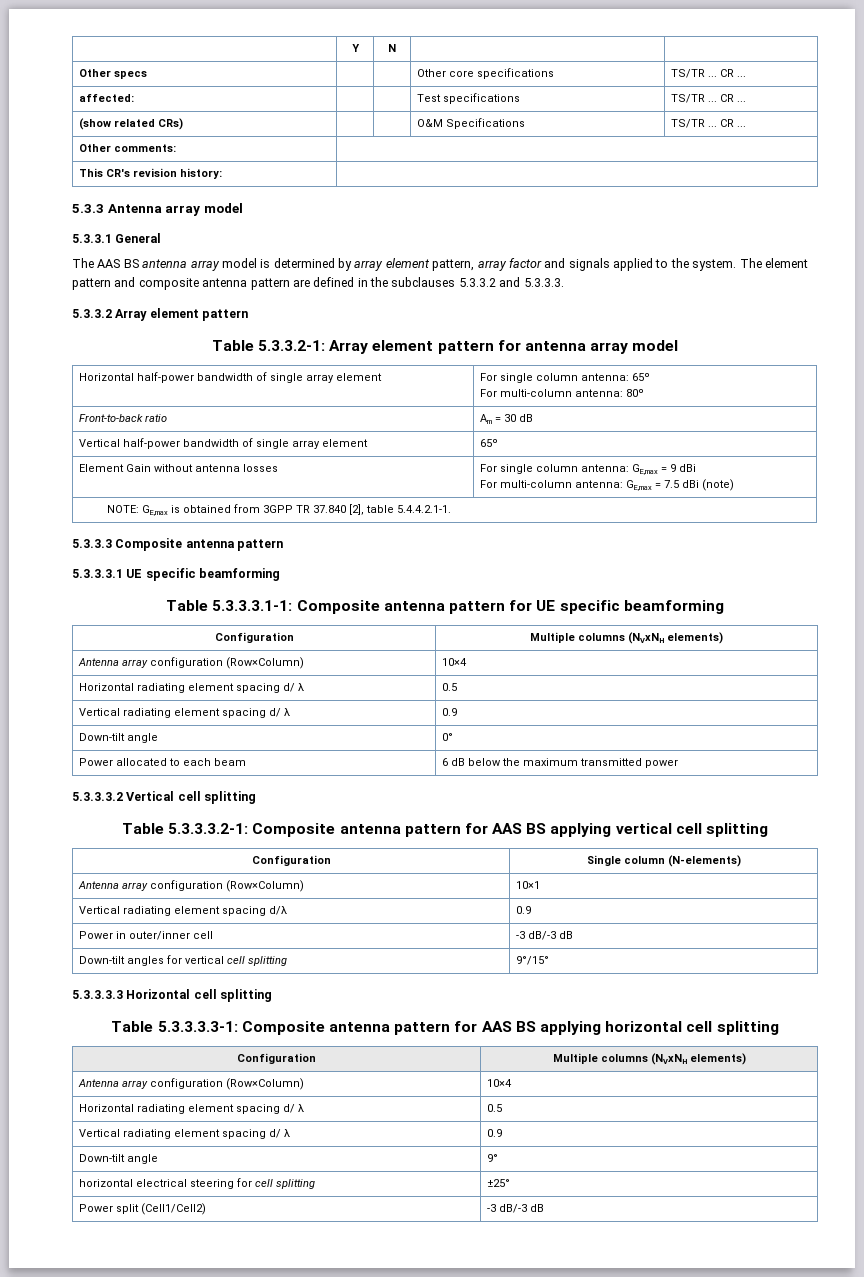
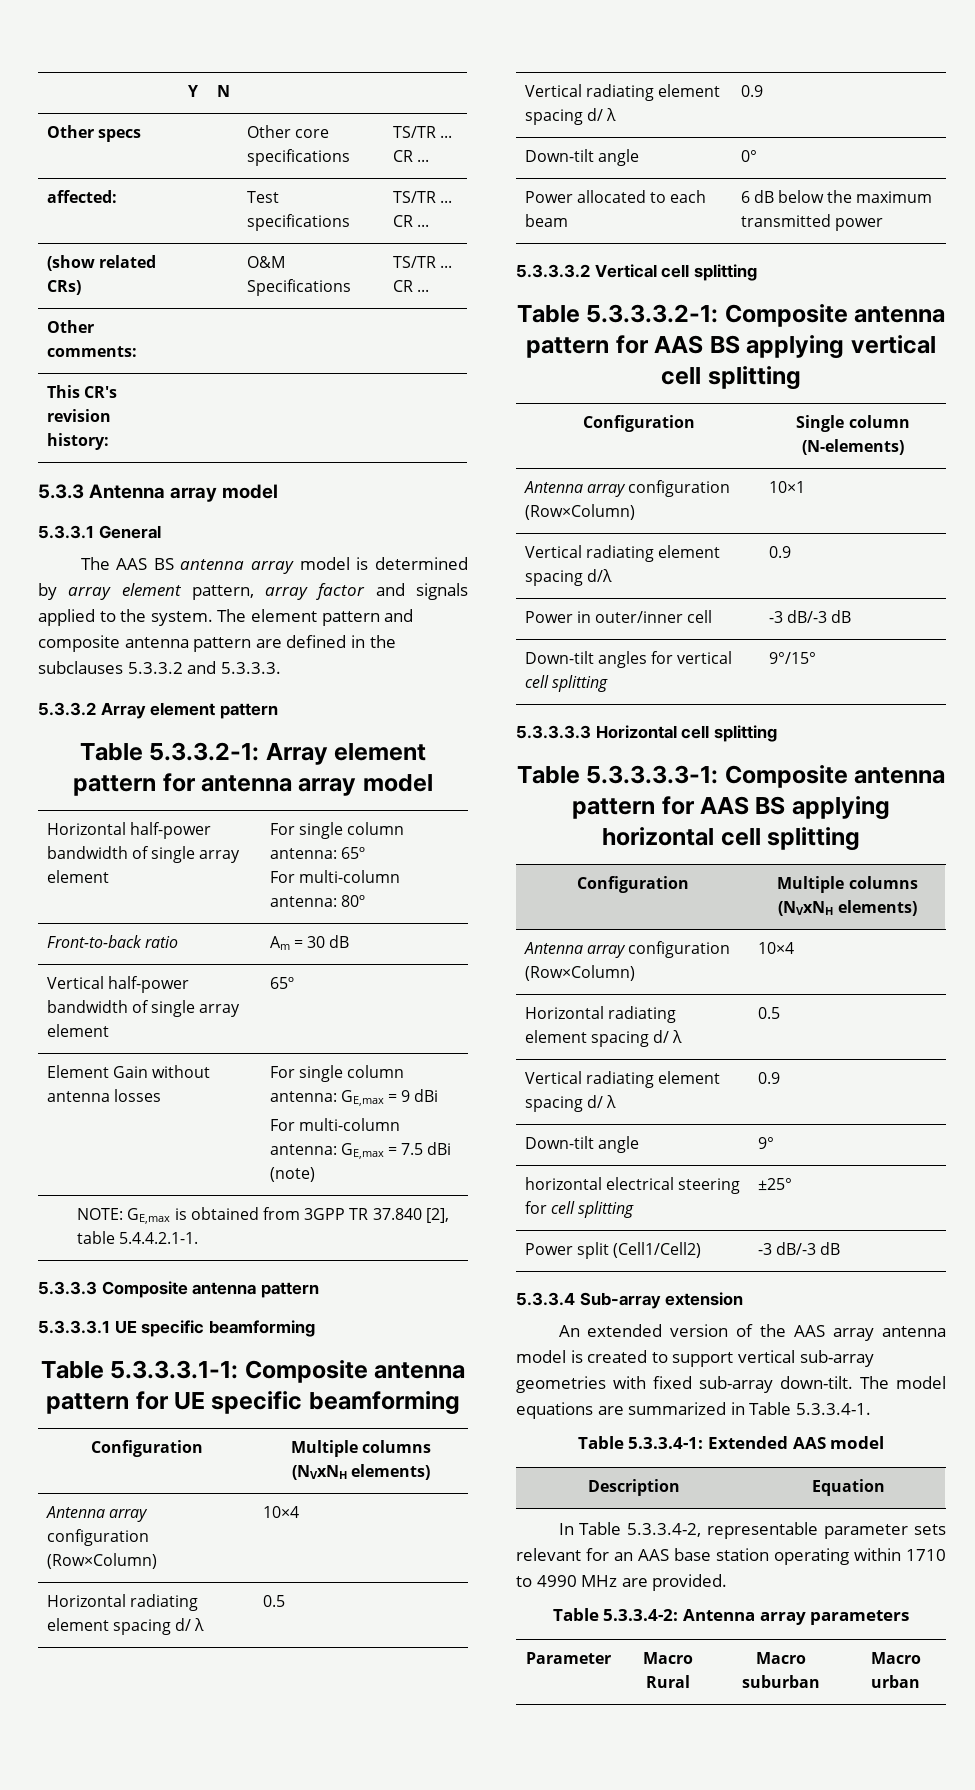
(544, 1208) none -> [516,1292,744,1309] [558,1324,946,1341] [516,1350,874,1367] [516,1376,946,1393] [516,1402,871,1419] [577,1436,885,1449] [587,1479,680,1496] [811,1479,885,1496] [558,1522,946,1539] [516,1548,946,1565] [516,1574,728,1591] [552,1608,910,1625] [525,1652,611,1664] [643,1652,693,1664] [646,1675,690,1688] [756,1652,806,1664] [742,1675,820,1688] [870,1652,921,1664] [871,1675,920,1688] // 5.3.3.4 Sub-array extension // An extended version of the AAS array antenna model is created to support vertical sub-array geometries with fixed sub-array down-tilt. The model equations are summarized in Table 5.3.3.4-1. // Table 5.3.3.4-1: Extended AAS model // Description | Equation // In Table 5.3.3.4-2, representable parameter sets relevant for an AAS base station operating within 1710 to 4990 MHz are provided. // Table 5.3.3.4-2: Antenna array parameters // Parameter | Macro Rural | Macro suburban | Macro urban

